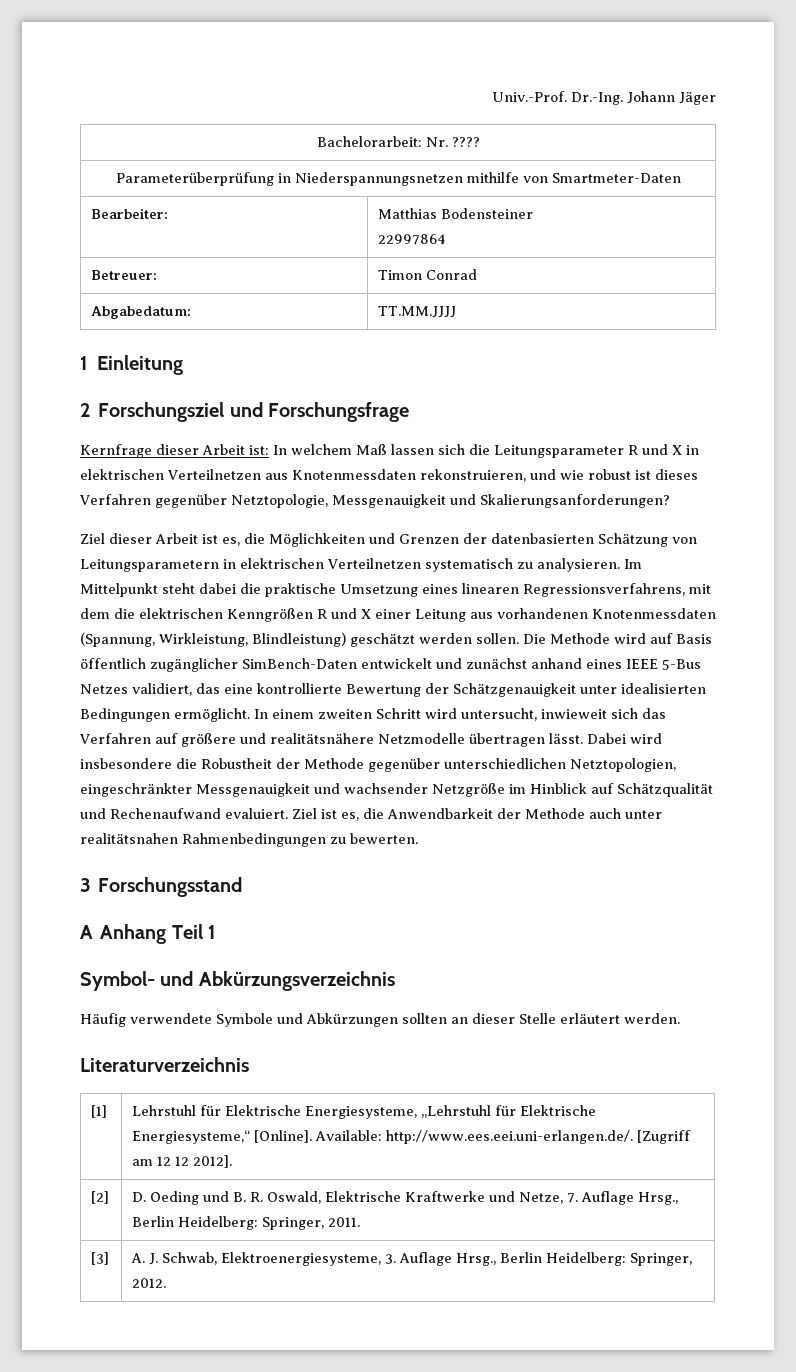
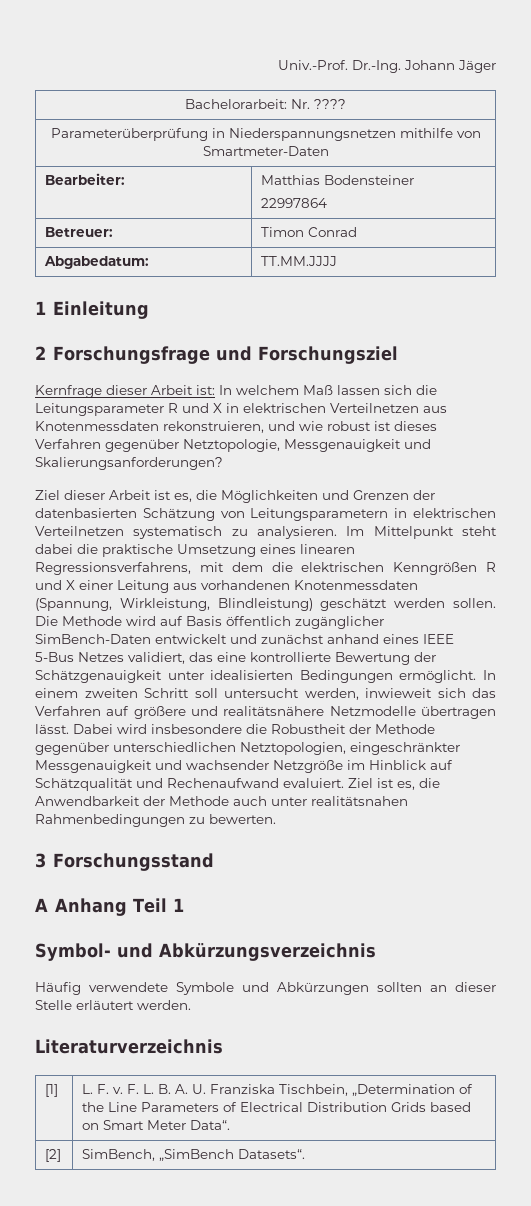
(91, 410) none -> [52,346,252,364] Forschungsfrage und
[229,402,410,422] und Forschungsfrage -> (398, 355) none
[425,708,537,721] wird untersucht, -> [194,688,359,700] soll untersucht werden,
[132,1105,597,1119] [132,1130,692,1144] [132,1155,233,1168] [91,1191,110,1204] [132,1191,679,1205] [132,1216,361,1230] [91,1252,110,1265] [131,1252,693,1266] [132,1278,167,1288] Lehrstuhl für Elektrische Energiesysteme, „Lehrstuhl für Elektrische Energiesysteme,“ [Online]. Available: http://www.ees.eei.uni-erlangen.de/. [Zugriff am 12 12 2012]. // [2] | D. Oeding und B. R. Oswald, Elektrische Kraftwerke und Netze, 7. Auflage Hrsg., Berlin Heidelberg: Springer, 2011. // [3] | A. J. Schwab, Elektroenergiesysteme, 3. Auflage Hrsg., Berlin Heidelberg: Springer, 2012. -> [82,1084,474,1096] [82,1102,472,1112] [82,1120,231,1130] [45,1149,62,1162] [82,1149,306,1161] L. F. v. F. L. B. A. U. Franziska Tischbein, „Determination of the Line Parameters of Electrical Distribution Grids based on Smart Meter Data“. // [2] | SimBench, „SimBench Datasets“.

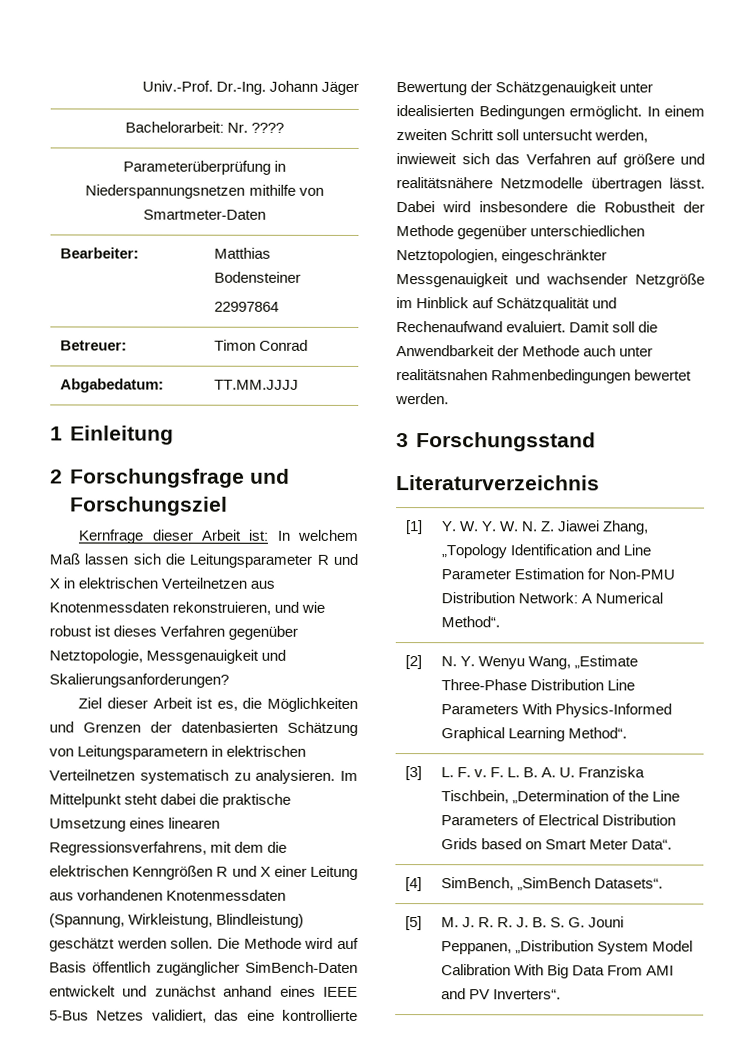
[348,778,415,790] Ziel ist es, -> [569,321,636,333] Damit soll
[189,814,276,824] zu bewerten. -> [634,369,693,381] [395,393,449,405] bewertet werden.
[35,898,184,916] [35,943,376,961] [35,982,496,995] [35,1000,191,1010] [35,1039,223,1054] [45,1084,59,1097] A Anhang Teil 1 // Symbol- und Abkürzungsverzeichnis // Häufig verwendete Symbole und Abkürzungen sollten an dieser Stelle erläutert werden. // Literaturverzeichnis // [1] -> [396,475,600,491] [404,520,423,535] [440,520,650,535] [440,544,652,559] [440,568,676,580] [440,592,664,604] [440,616,500,628] [404,655,422,670] [440,655,639,670] [440,679,636,691] [440,703,673,718] [440,727,628,742] [404,766,422,781] Literaturverzeichnis // [1] | Y. W. Y. W. N. Z. Jiawei Zhang, „Topology Identification and Line Parameter Estimation for Non-PMU Distribution Network: A Numerical Method“. // [2] | N. Y. Wenyu Wang, „Estimate Three-Phase Distribution Line Parameters With Physics-Informed Graphical Learning Method“. // [3]
[45,1149,62,1162] [2] -> [404,877,422,892] [4]
(306, 1154) none -> [404,916,422,931] [440,916,625,928] [440,940,694,955] [440,964,675,979] [440,988,562,1000] // [5] | M. J. R. R. J. B. S. G. Jouni Peppanen, „Distribution System Model Calibration With Big Data From AMI and PV Inverters“.

